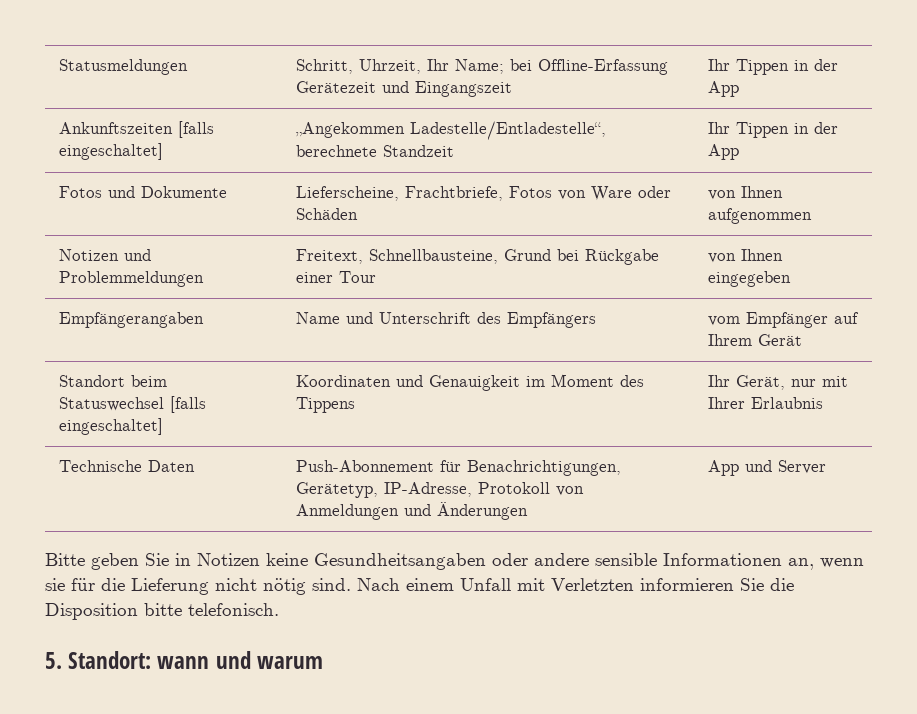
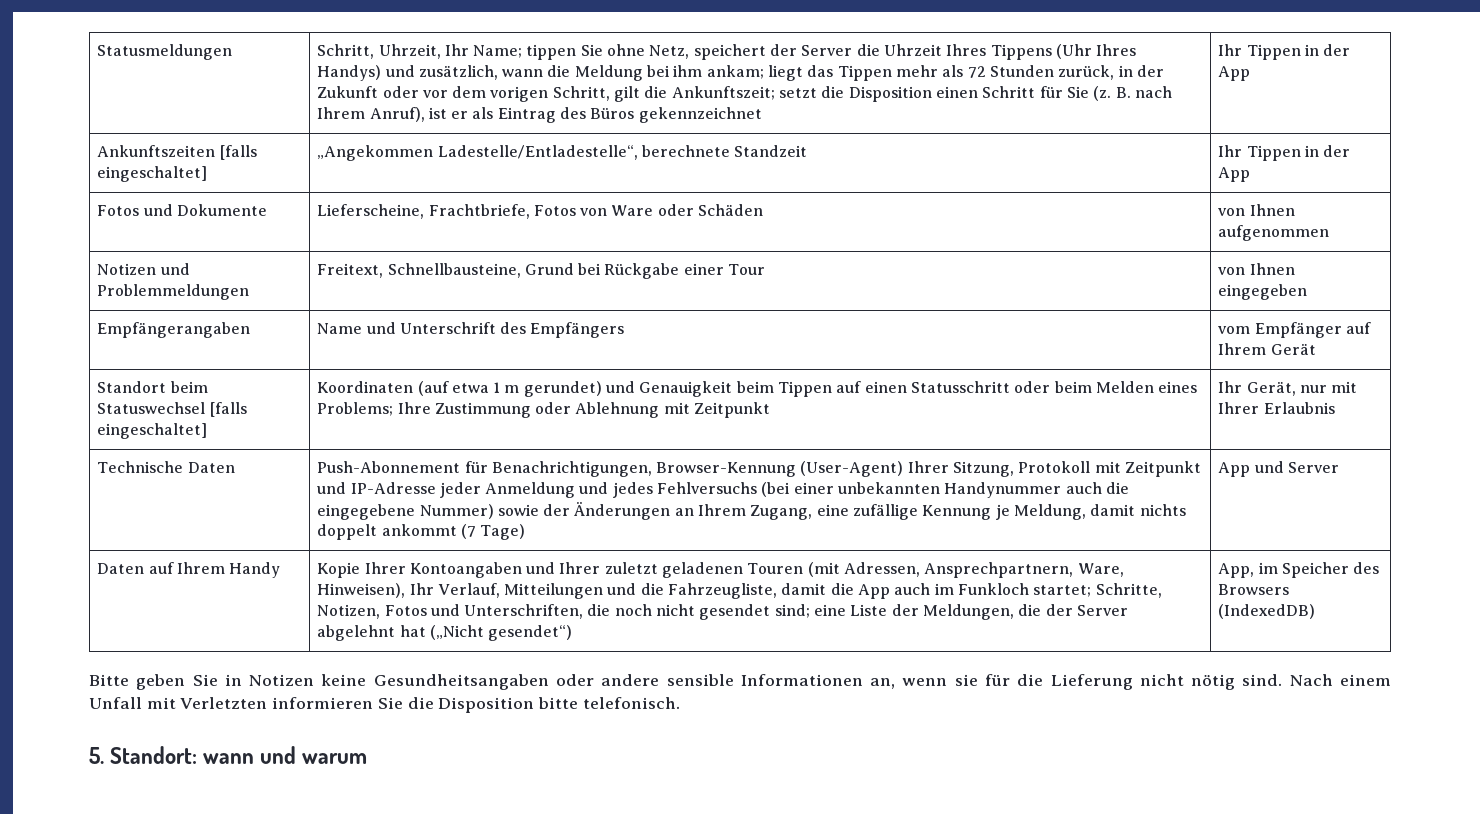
[509,59,668,75] [295,81,512,97] bei Offline-Erfassung Gerätezeit und Eingangszeit -> [526,44,1137,60] [317,65,1164,81] [317,86,1172,102] [317,107,762,123] tippen Sie ohne Netz, speichert der Server die Uhrzeit Ihres Tippens (Uhr Ihres Handys) und zusätzlich, wann die Meldung bei ihm ankam; liegt das Tippen mehr als 72 Stunden zurück, in der Zukunft oder vor dem vorigen Schritt, gilt die Ankunftszeit; setzt die Disposition einen Schritt für Sie (z. B. nach Ihrem Anruf), ist er als Eintrag des Büros gekennzeichnet
[395,374,644,391] [295,397,355,413] und Genauigkeit im Moment des Tippens -> [417,381,1198,397] [317,402,771,418] (auf etwa 1 m gerundet) und Genauigkeit beim Tippen auf einen Statusschritt oder beim Melden eines Problems; Ihre Zustimmung oder Ablehnung mit Zeitpunkt
[295,482,584,498] [295,502,528,520] [707,460,826,476] Gerätetyp, IP-Adresse, Protokoll von Anmeldungen und Änderungen | App und Server -> [656,461,1202,477] [317,482,1130,498] [317,501,1186,520] [317,524,526,540] [1218,461,1339,477] [97,562,281,578] [317,562,1124,578] [317,583,1162,599] [317,604,1128,620] [317,625,573,641] [1218,562,1380,578] [1218,584,1290,595] [1218,604,1316,619] Browser-Kennung (User-Agent) Ihrer Sitzung, Protokoll mit Zeitpunkt und IP-Adresse jeder Anmeldung und jedes Fehlversuchs (bei einer unbekannten Handynummer auch die eingegebene Nummer) sowie der Änderungen an Ihrem Zugang, eine zufällige Kennung je Meldung, damit nichts doppelt ankommt (7 Tage) | App und Server // Daten auf Ihrem Handy | Kopie Ihrer Kontoangaben und Ihrer zuletzt geladenen Touren (mit Adressen, Ansprechpartnern, Ware, Hinweisen), Ihr Verlauf, Mitteilungen und die Fahrzeugliste, damit die App auch im Funkloch startet; Schritte, Notizen, Fotos und Unterschriften, die noch nicht gesendet sind; eine Liste der Meldungen, die der Server abgelehnt hat („Nicht gesendet“) | App, im Speicher des Browsers (IndexedDB)

